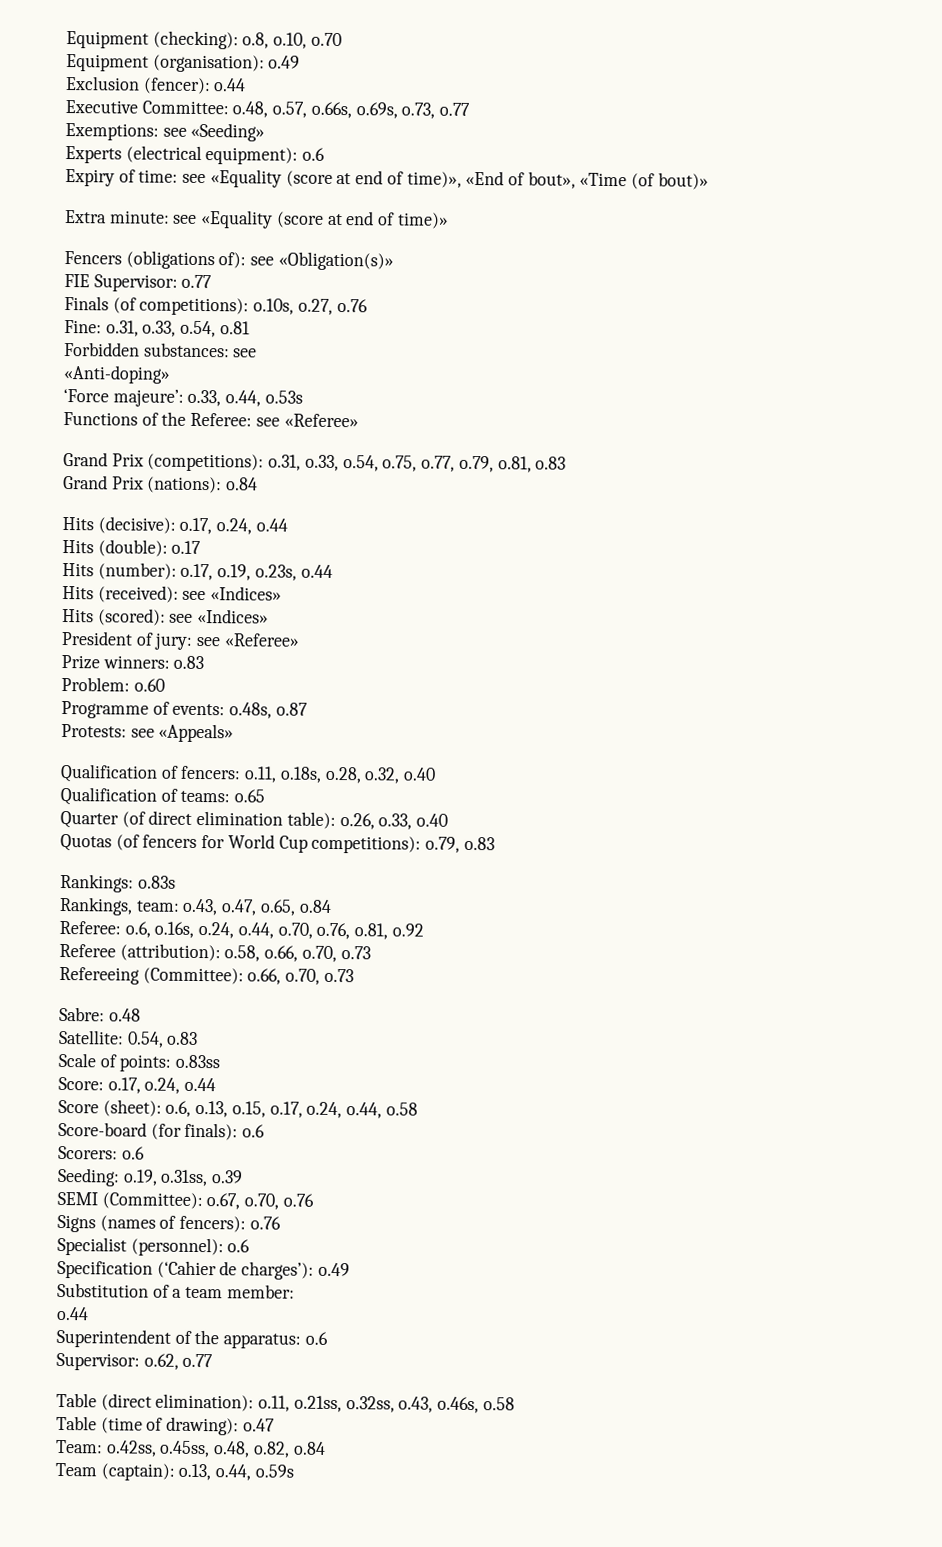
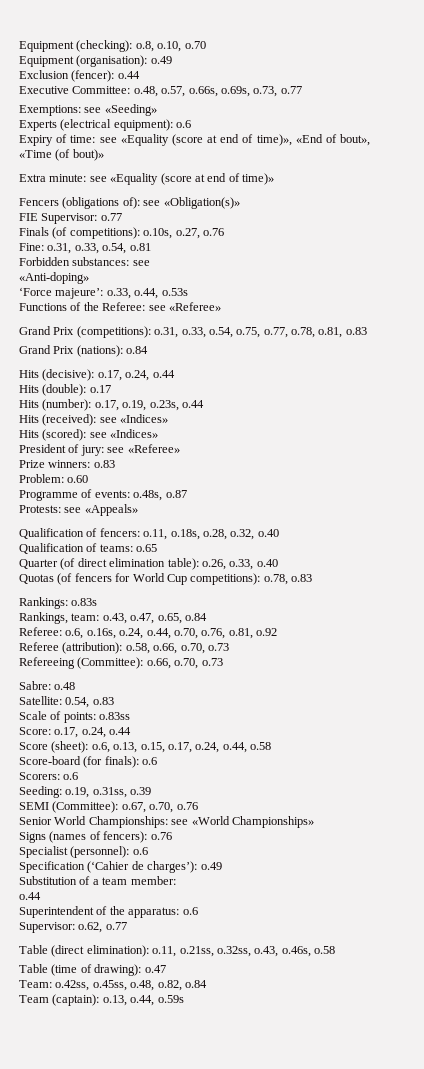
[458,455,494,473] o.79, -> [291,327,315,338] o.78,
[425,836,461,853] o.79, -> [263,574,288,585] o.78,
(314, 1200) none -> [19,816,314,828] // Senior World Championships: see «World Championships»

